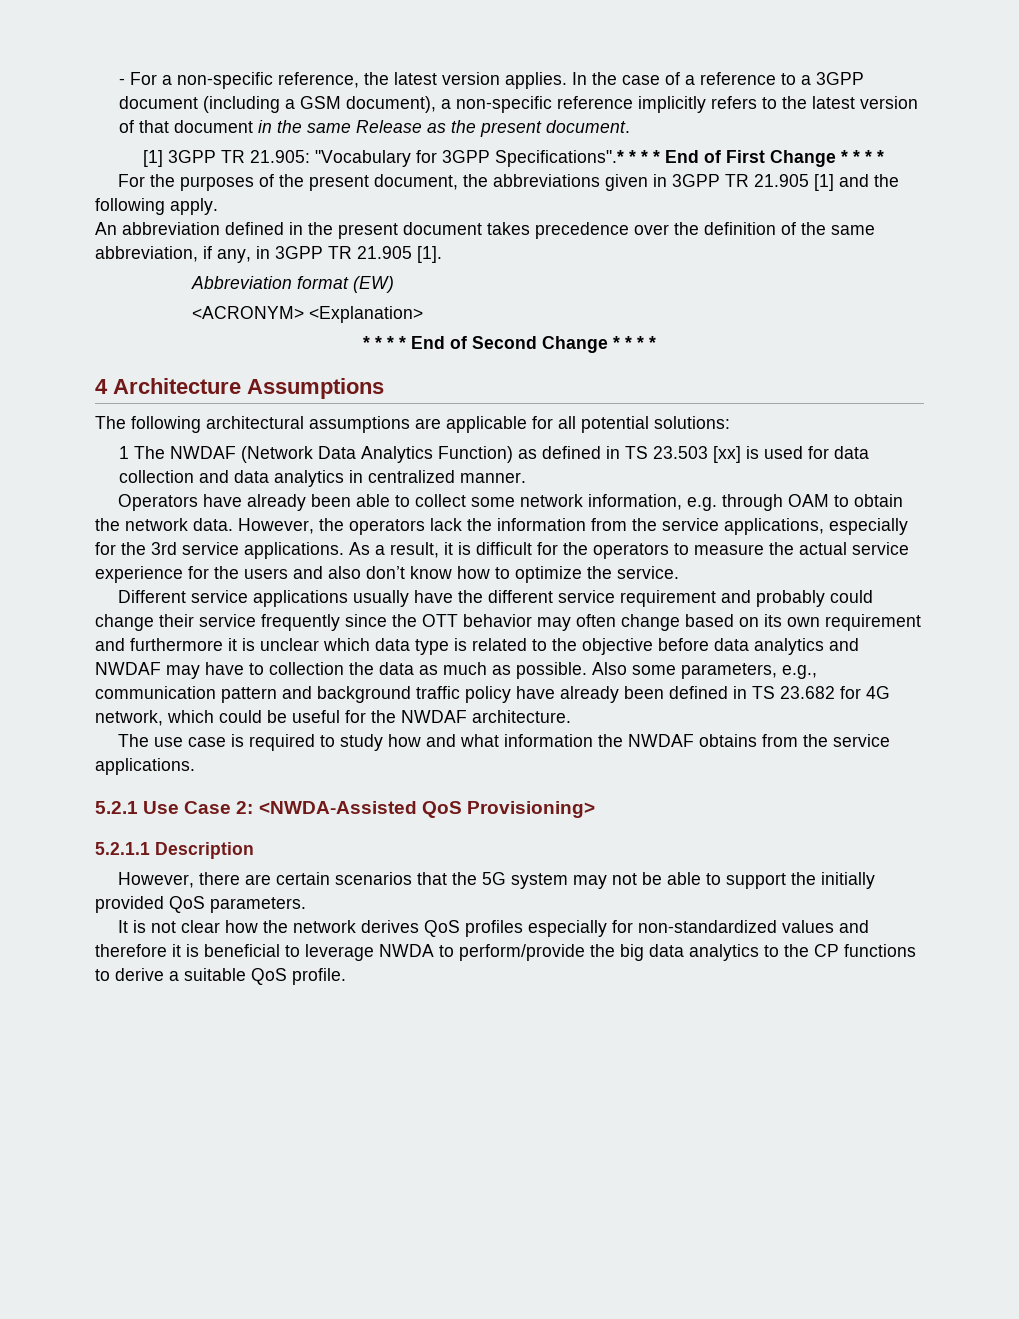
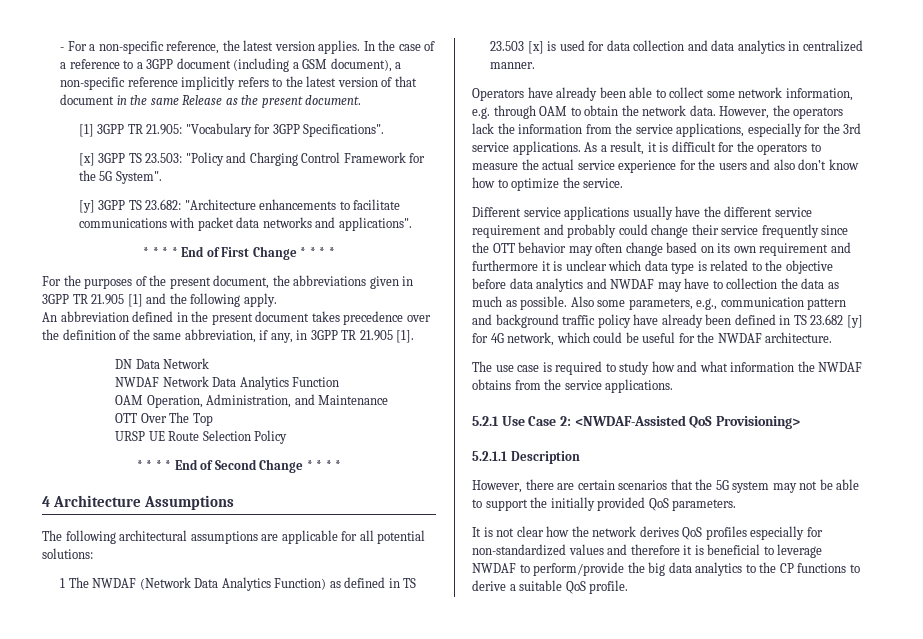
[495,150,625,167] Specifications".* -> [303,124,385,137] [78,152,426,166] [78,170,162,184] [78,199,401,213] [78,217,412,231] [143,247,150,257] Specifications". // [x] 3GPP TS 23.503: "Policy and Charging Control Framework for the 5G System". // [y] 3GPP TS 23.682: "Architecture enhancements to facilitate communications with packet data networks and applications". // *
[190,276,394,293] [191,306,423,323] Abbreviation format (EW) // <ACRONYM> <Explanation> -> [115,358,210,369] [115,376,340,390] [115,394,389,408] [115,412,213,426] [115,430,288,444] DN Data Network // NWDAF Network Data Analytics Function // OAM Operation, Administration, and Maintenance // OTT Over The Top // URSP UE Route Selection Policy
[713,446,742,463] [xx] -> [527,41,544,54] [x]
(835, 692) none -> [846,315,863,328] [y]
[258,801,417,814] <NWDA-Assisted -> [574,415,686,426] <NWDAF-Assisted
[379,944,434,957] NWDA -> [472,563,516,573] NWDAF

